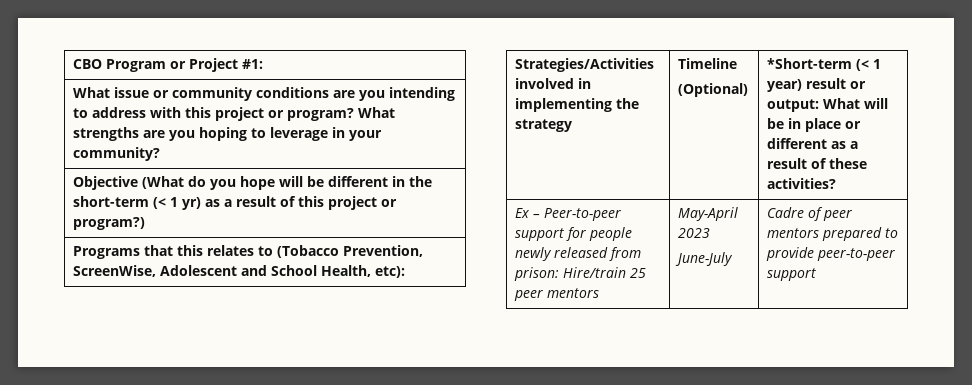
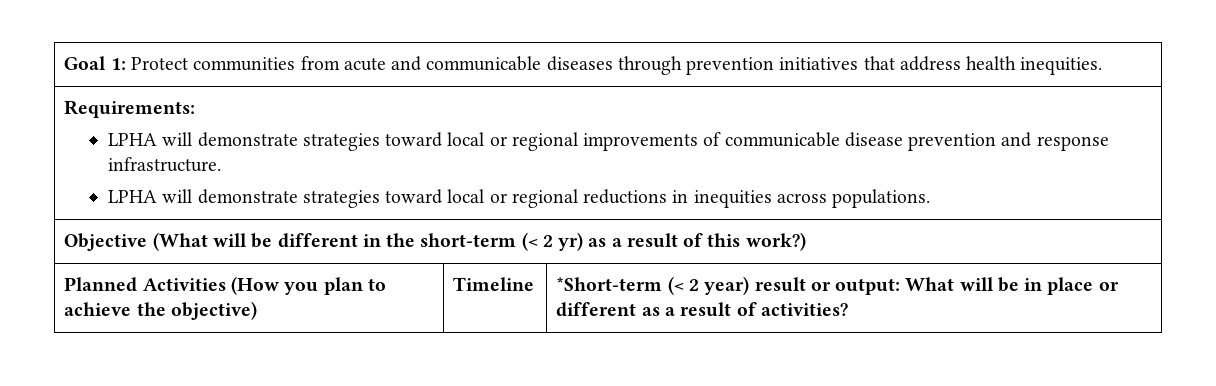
[72,58,263,72] [72,87,455,101] [72,107,395,121] [72,127,382,141] [72,147,160,161] CBO Program or Project #1: // What issue or community conditions are you intending to address with this project or program? What strengths are you hoping to leverage in your community? -> [64,56,1103,75] [64,100,196,118] [108,132,1109,151] [108,157,222,172] [108,189,931,208] Goal 1: Protect communities from acute and communicable diseases through prevention initiatives that address health inequities. // Requirements: // LPHA will demonstrate strategies toward local or regional improvements of communicable disease prevention and response infrastructure. // LPHA will demonstrate strategies toward local or regional reductions in inequities across populations.
[187,176,275,190] do you hope -> (208, 241) none
[169,197,178,207] 1 -> [542,235,553,247] 2
[327,196,397,210] [72,217,145,230] [72,245,423,259] [72,265,405,278] [514,58,654,72] [514,78,591,89] [514,98,639,112] [514,119,572,132] project or program?) // Programs that this relates to (Tobacco Prevention, ScreenWise, Adolescent and School Health, etc): // Strategies/Activities involved in implementing the strategy -> [745,232,806,251] [64,276,386,295] [64,301,258,320] work?) // Planned Activities (How you plan to achieve the objective)
[677,83,748,97] // (Optional) -> (535, 284) none
[872,59,881,69] 1 -> [689,279,700,291] 2
[828,158,867,169] these -> (757, 309) none
[514,208,621,221] [514,227,632,241] [514,247,641,261] [513,267,646,281] [513,288,599,301] [677,207,738,221] [677,228,710,238] [674,252,733,266] [766,207,852,221] [766,227,898,241] [765,247,895,261] [766,268,816,281] // Ex – Peer-to-peer support for people newly released from prison: Hire/train 25 peer mentors | May-April 2023 // June-July | Cadre of peer mentors prepared to provide peer-to-peer support -> (848, 309) none

